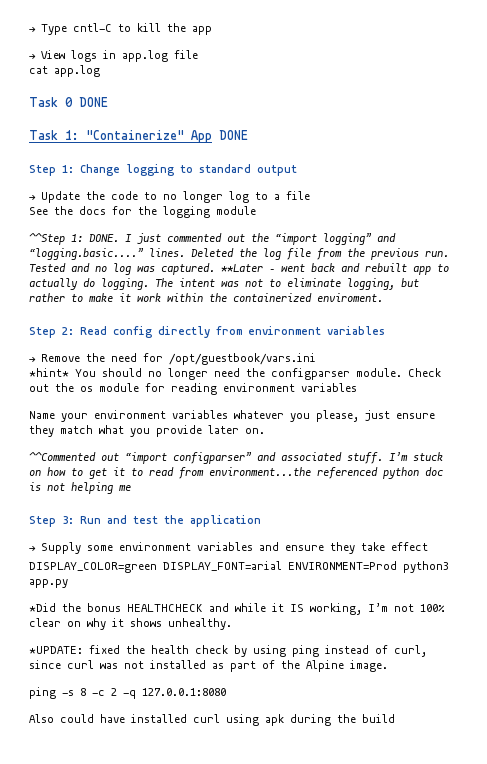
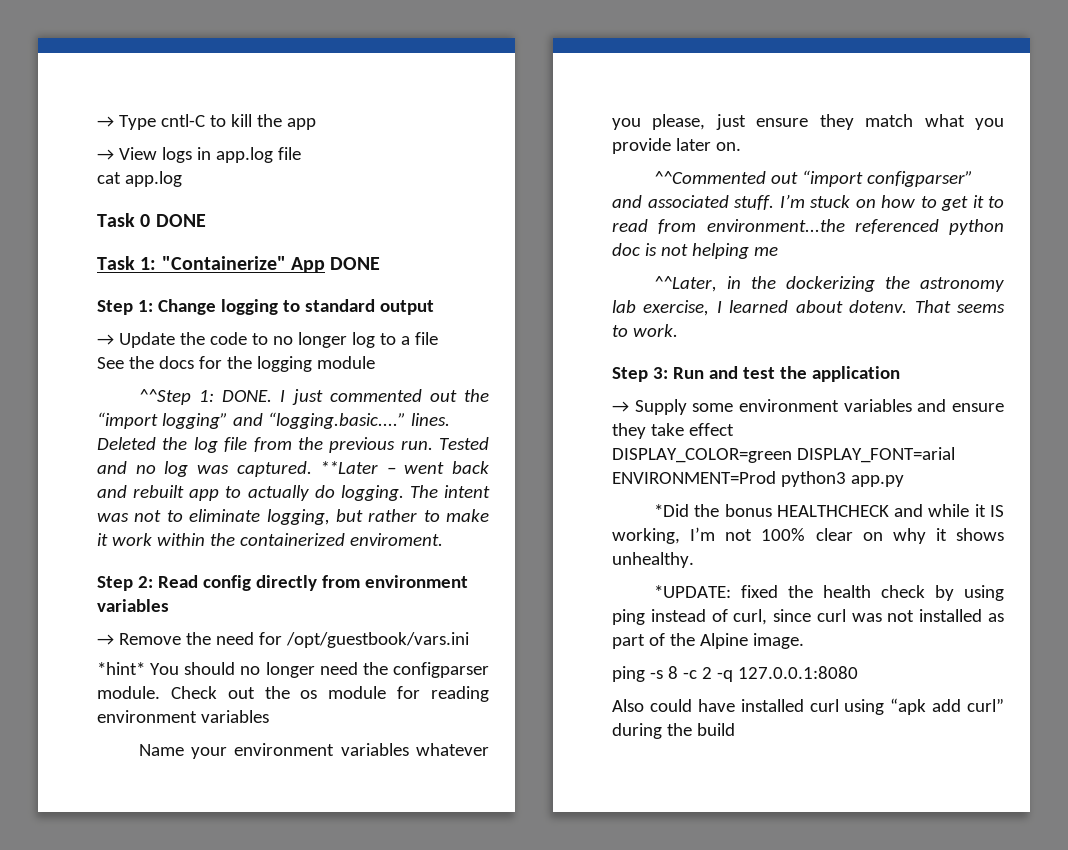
(131, 488) none -> [653,276,1004,292] [612,300,1005,316] [612,324,678,337] // ^^Later, in the dockerizing the astronomy lab exercise, I learned about dotenv. That seems to work.
[265,714,284,726] apk -> [890,698,1004,715] “apk add curl”

